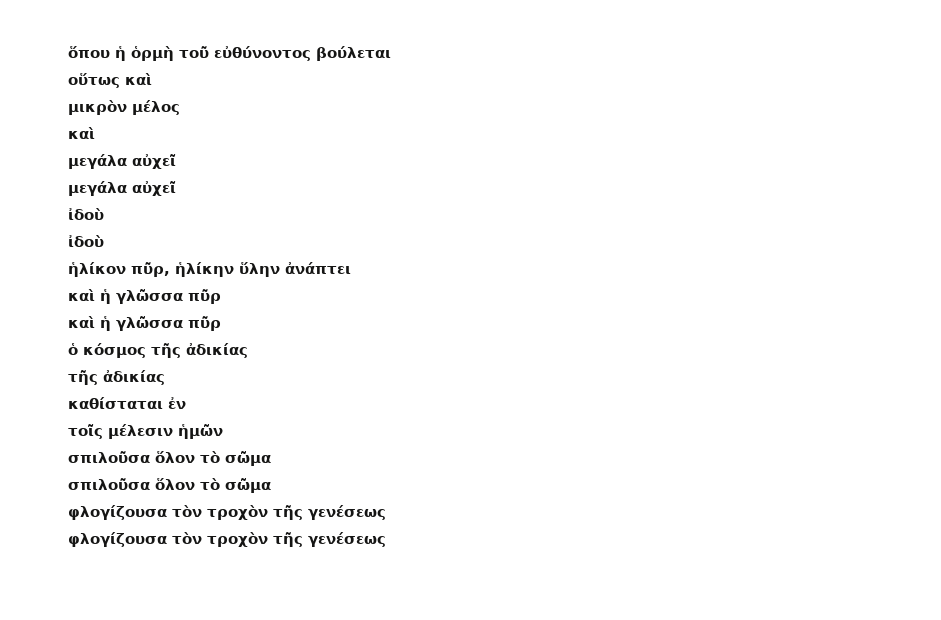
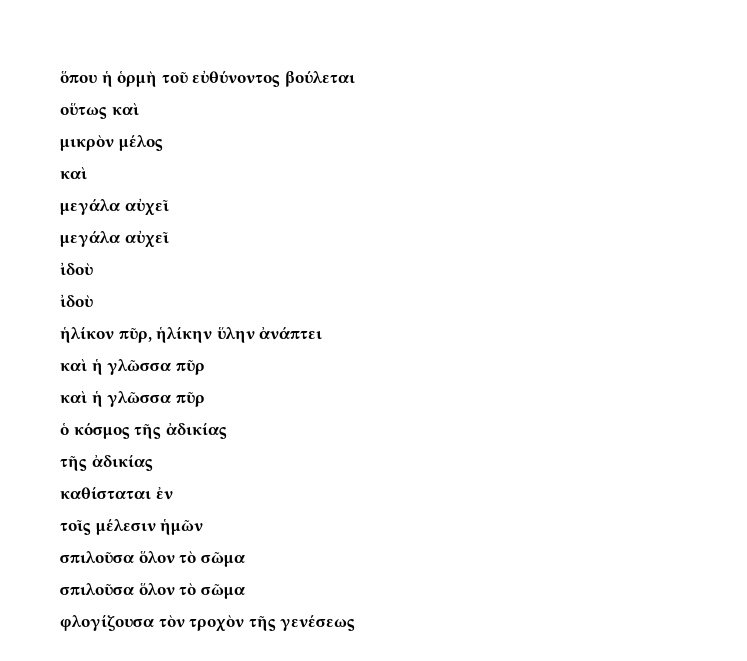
[68,532,386,547] // φλογίζουσα τὸν τροχὸν τῆς γενέσεως -> (356, 623) none

